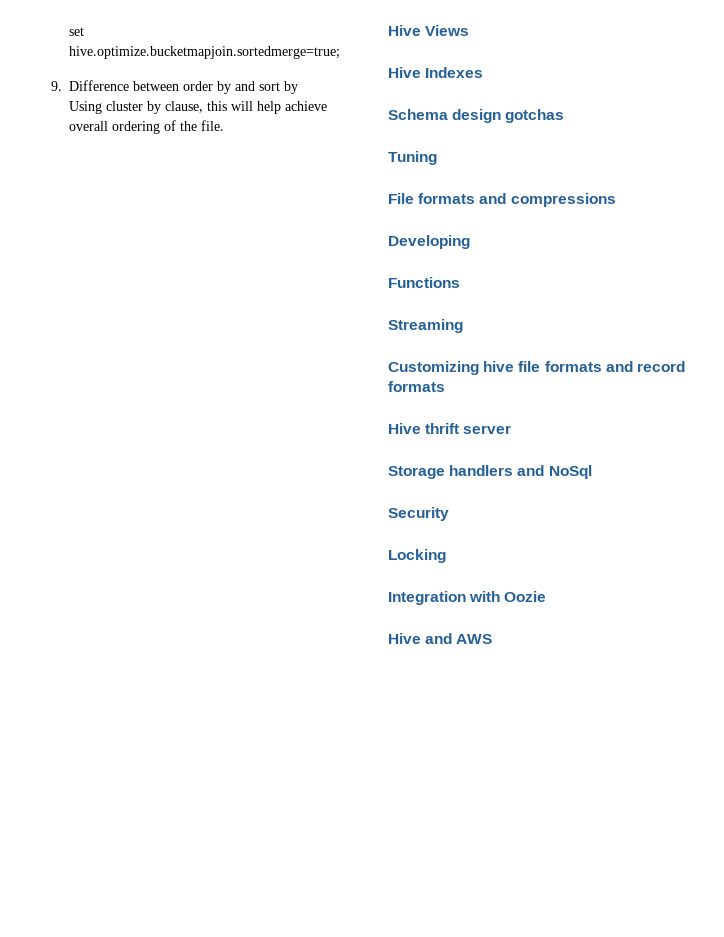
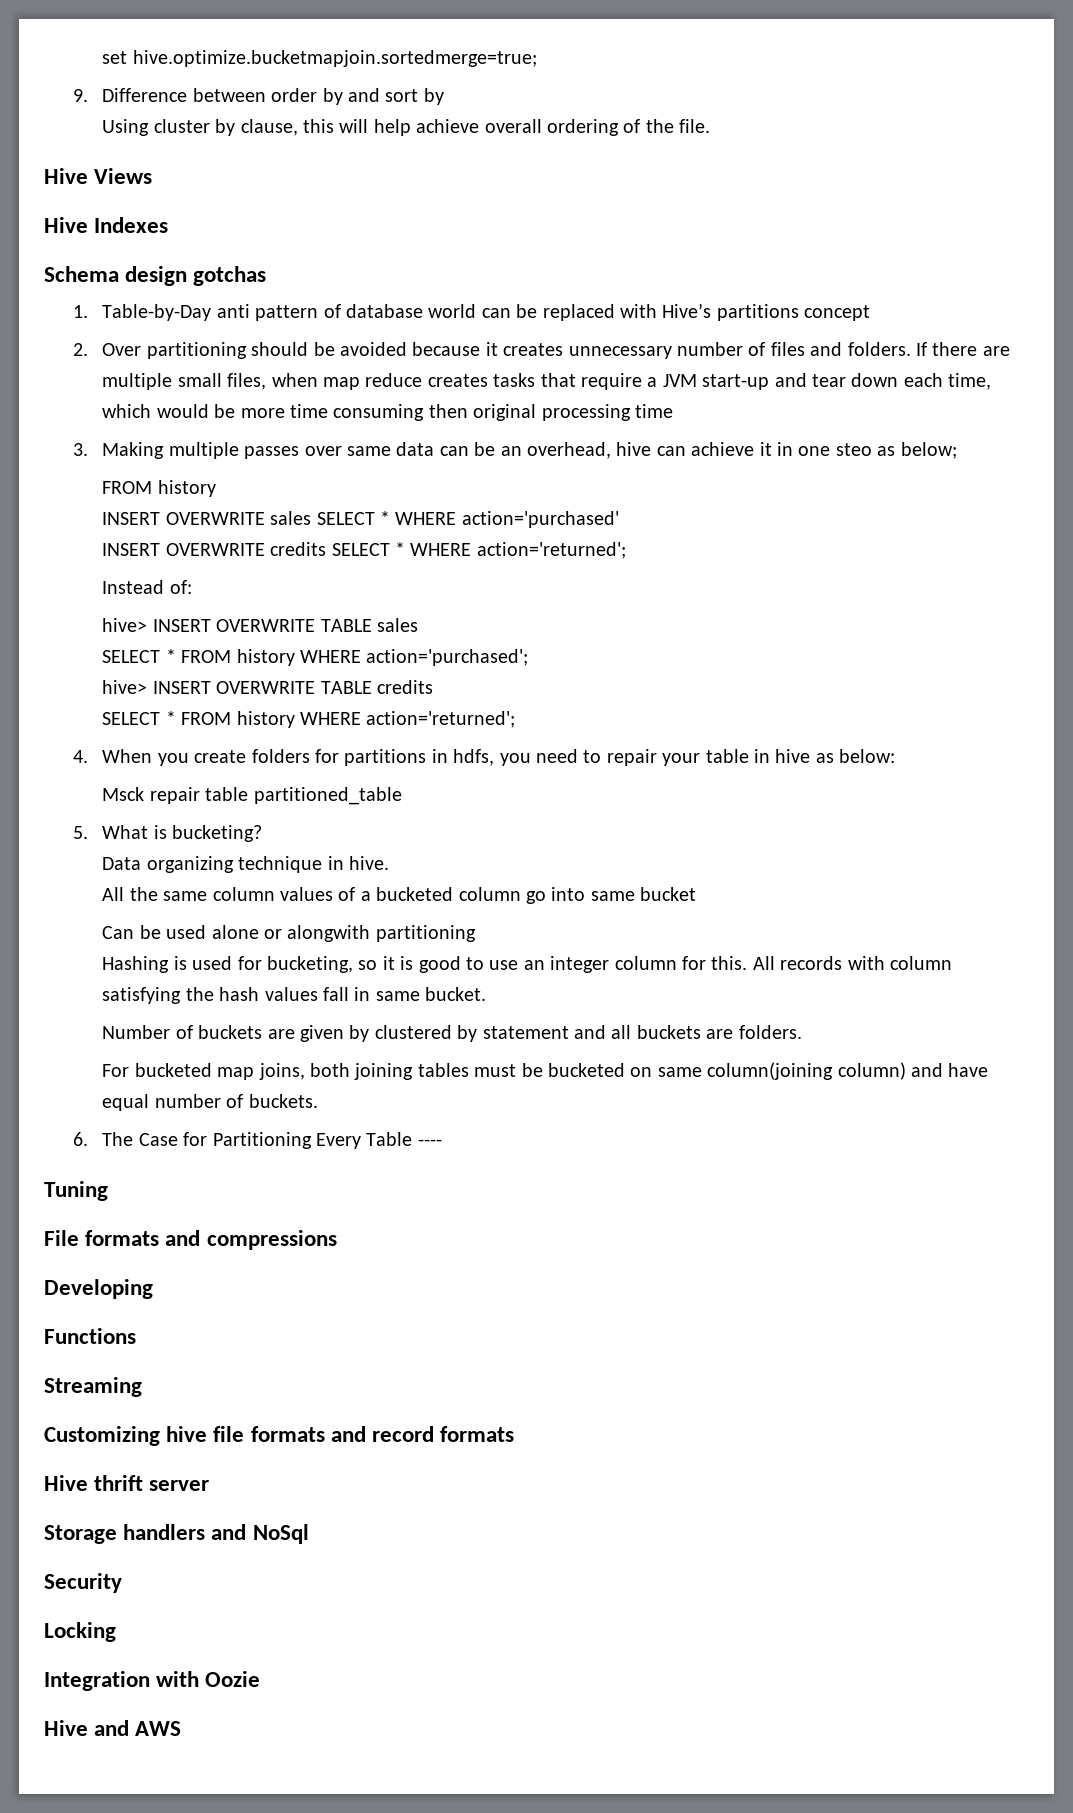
(565, 116) none -> [73,303,871,321] [73,342,1010,359] [102,373,992,390] [102,404,674,421] [73,442,957,459] [102,480,216,497] [102,511,619,528] [102,542,626,559] [102,580,192,594] [102,618,419,632] [102,649,529,666] [102,680,434,694] [102,711,516,728] [73,749,896,766] [102,787,402,805] [73,825,263,842] [102,856,390,873] [102,887,697,904] [102,925,476,942] [102,956,953,973] [102,987,487,1004] [102,1025,802,1042] [102,1062,989,1080] [102,1094,318,1111] [73,1132,442,1149] // 1. Table-by-Day anti pattern of database world can be replaced with Hive’s partitions concept // 2. Over partitioning should be avoided because it creates unnecessary number of files and folders. If there are multiple small files, when map reduce creates tasks that require a JVM start-up and tear down each time, which would be more time consuming then original processing time // 3. Making multiple passes over same data can be an overhead, hive can achieve it in one steo as below; // FROM history // INSERT OVERWRITE sales SELECT * WHERE action='purchased' // INSERT OVERWRITE credits SELECT * WHERE action='returned'; // Instead of: // hive> INSERT OVERWRITE TABLE sales // SELECT * FROM history WHERE action='purchased'; // hive> INSERT OVERWRITE TABLE credits // SELECT * FROM history WHERE action='returned'; // 4. When you create folders for partitions in hdfs, you need to repair your table in hive as below: // Msck repair table partitioned_table // 5. What is bucketing? // Data organizing technique in hive. // All the same column values of a bucketed column go into same bucket // Can be used alone or alongwith partitioning // Hashing is used for bucketing, so it is good to use an integer column for this. All records with column satisfying the hash values fall in same bucket. // Number of buckets are given by clustered by statement and all buckets are folders. // For bucketed map joins, both joining tables must be bucketed on same column(joining column) and have equal number of buckets. // 6. The Case for Partitioning Every Table ----

